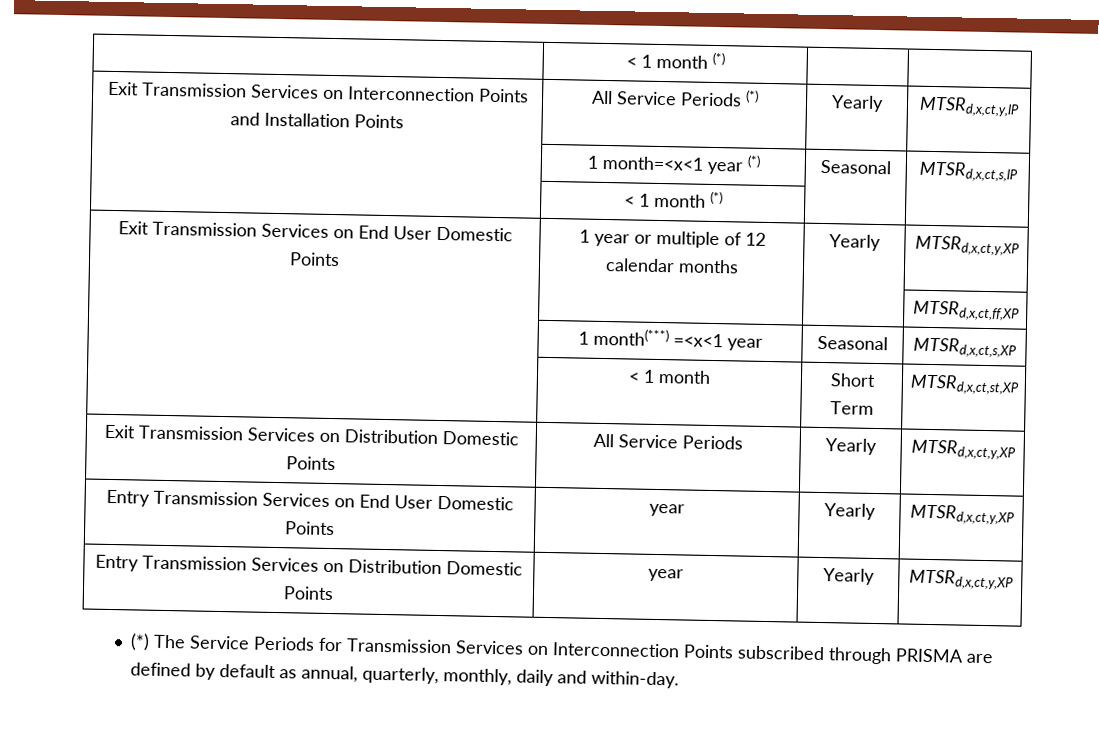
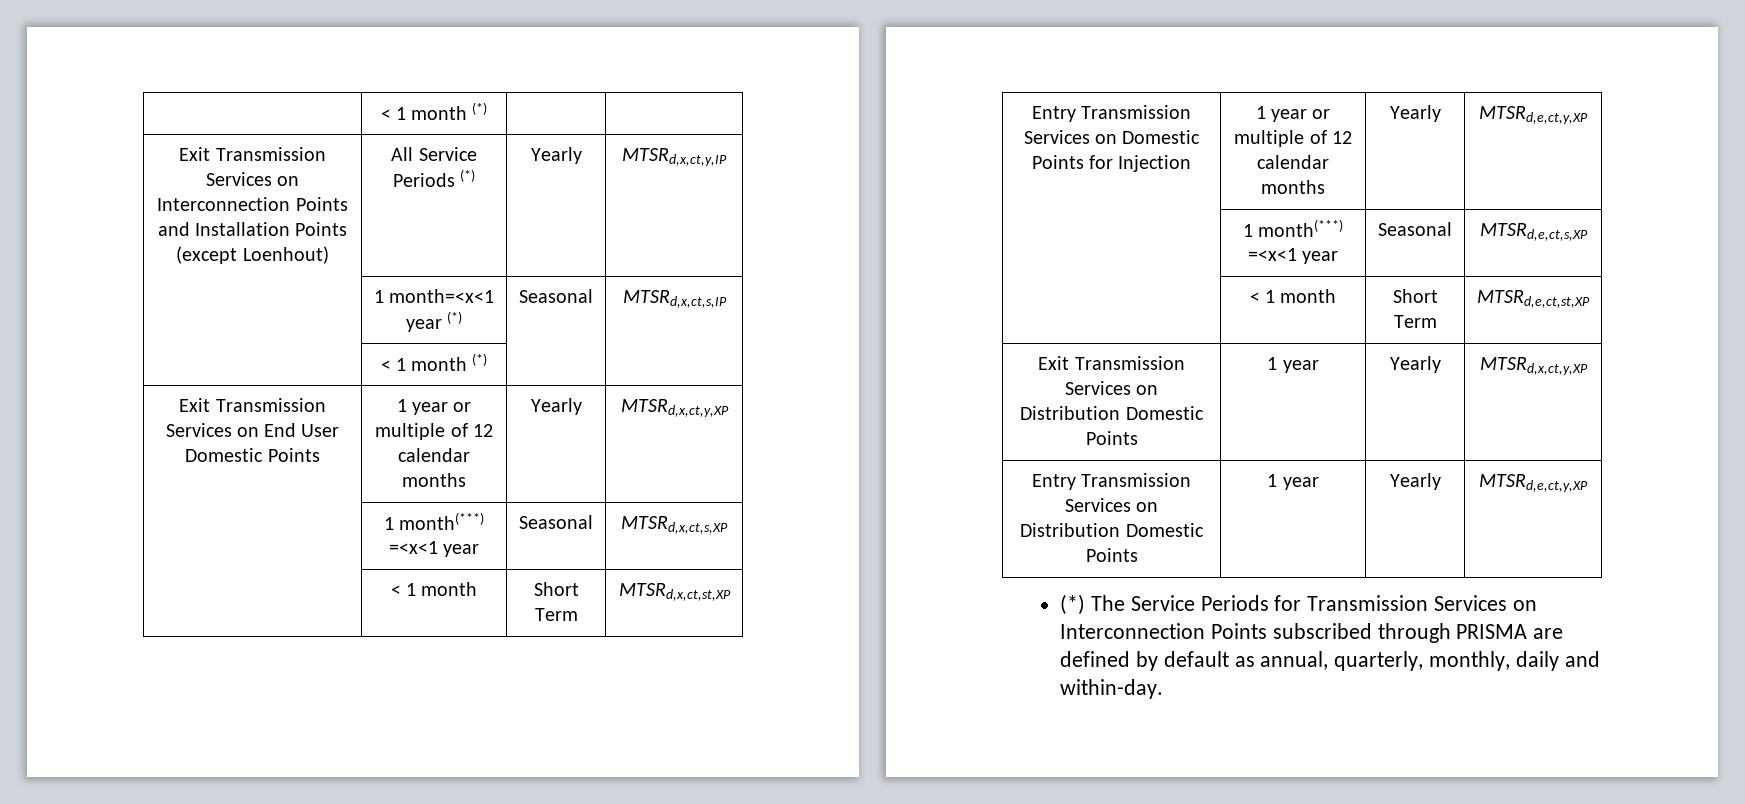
(404, 121) none -> [176,246,329,264] (except Loenhout)
[912,300,1020,321] // | | | MTSRd,x,ct,ff,XP -> (729, 408) none
(1020, 384) none -> [1031,105,1192,122] [1023,130,1201,144] [1031,155,1192,172] [1255,106,1331,122] [1234,130,1352,147] [1257,155,1329,169] [1261,180,1325,194] [1389,105,1441,122] [1479,106,1588,124] [1242,219,1344,237] [1247,248,1339,264] [1378,222,1452,236] [1479,223,1588,241] [1249,289,1337,303] [1392,289,1438,303] [1393,315,1437,328] [1477,290,1590,308] // Entry Transmission Services on Domestic Points for Injection | 1 year or multiple of 12 calendar months | Yearly | MTSRd,e,ct,y,XP // | 1 month(***) =<x<1 year | Seasonal | MTSRd,e,ct,s,XP // | < 1 month | Short Term | MTSRd,e,ct,st,XP
[593,433,743,450] [825,438,877,456] [910,439,1016,460] [106,489,514,511] [285,521,335,536] All Service Periods | Yearly | MTSRd,x,ct,y,XP // Entry Transmission Services on End User Domestic Points | -> [1267,357,1278,370] 1
[648,568,684,582] [823,568,875,585] [908,569,1014,590] year | Yearly | MTSRd,x,ct,y,XP -> [1267,474,1319,490] [1389,473,1441,490] [1479,474,1588,492] 1 year | Yearly | MTSRd,e,ct,y,XP

